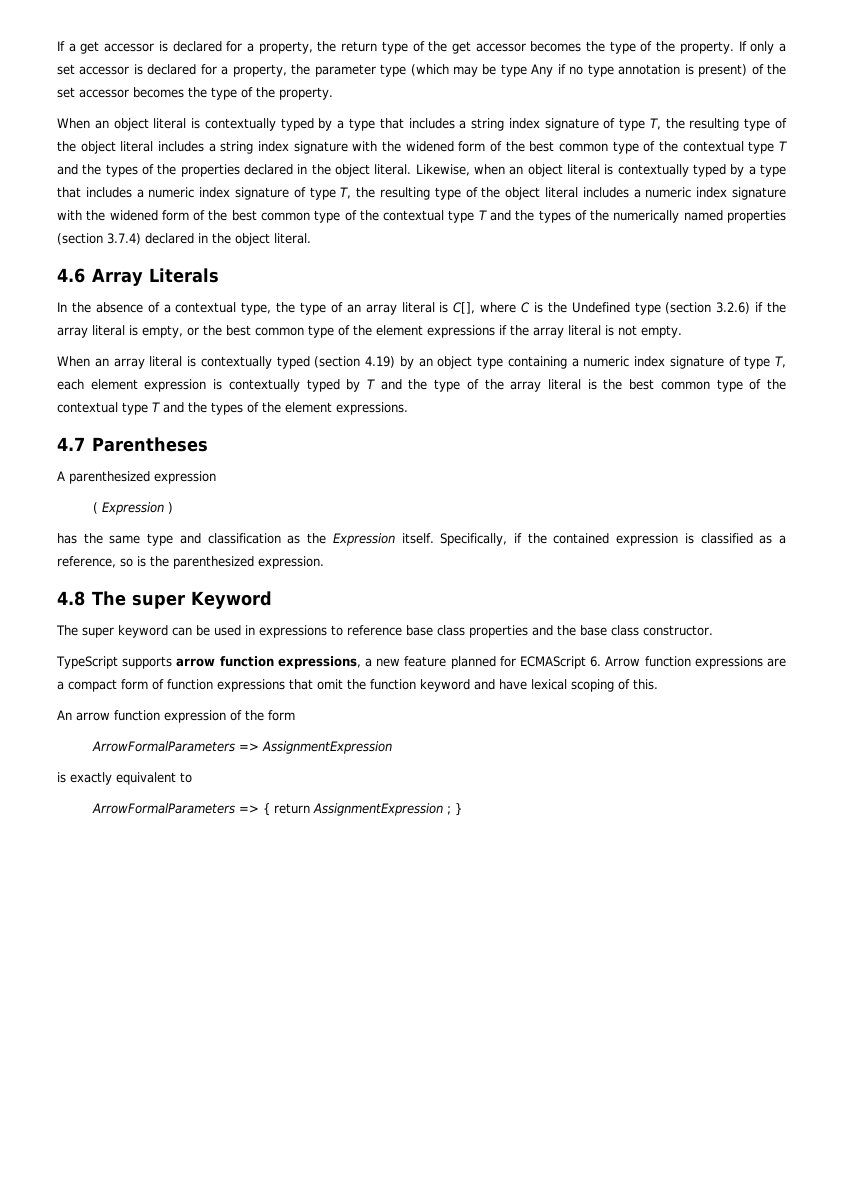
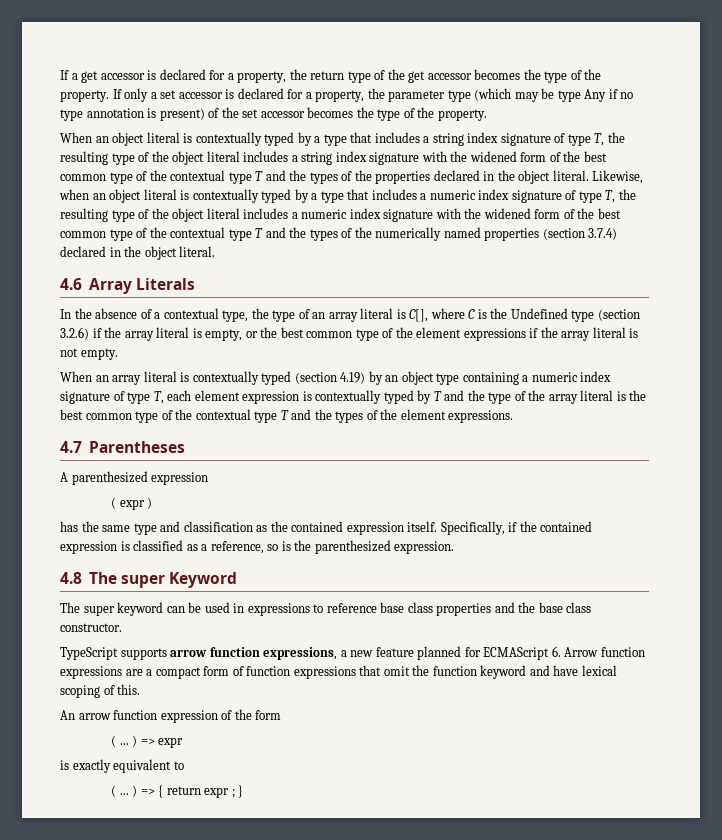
[102,502,165,515] Expression -> [119,499,145,510] expr
[332,533,395,546] Expression -> [291,521,404,535] contained expression
[92,741,393,754] ArrowFormalParameters => AssignmentExpression -> [111,735,184,748] ( ... ) => expr
[92,803,236,814] ArrowFormalParameters -> [111,785,138,797] ( ... )
[313,803,444,816] AssignmentExpression -> [204,787,230,798] expr

